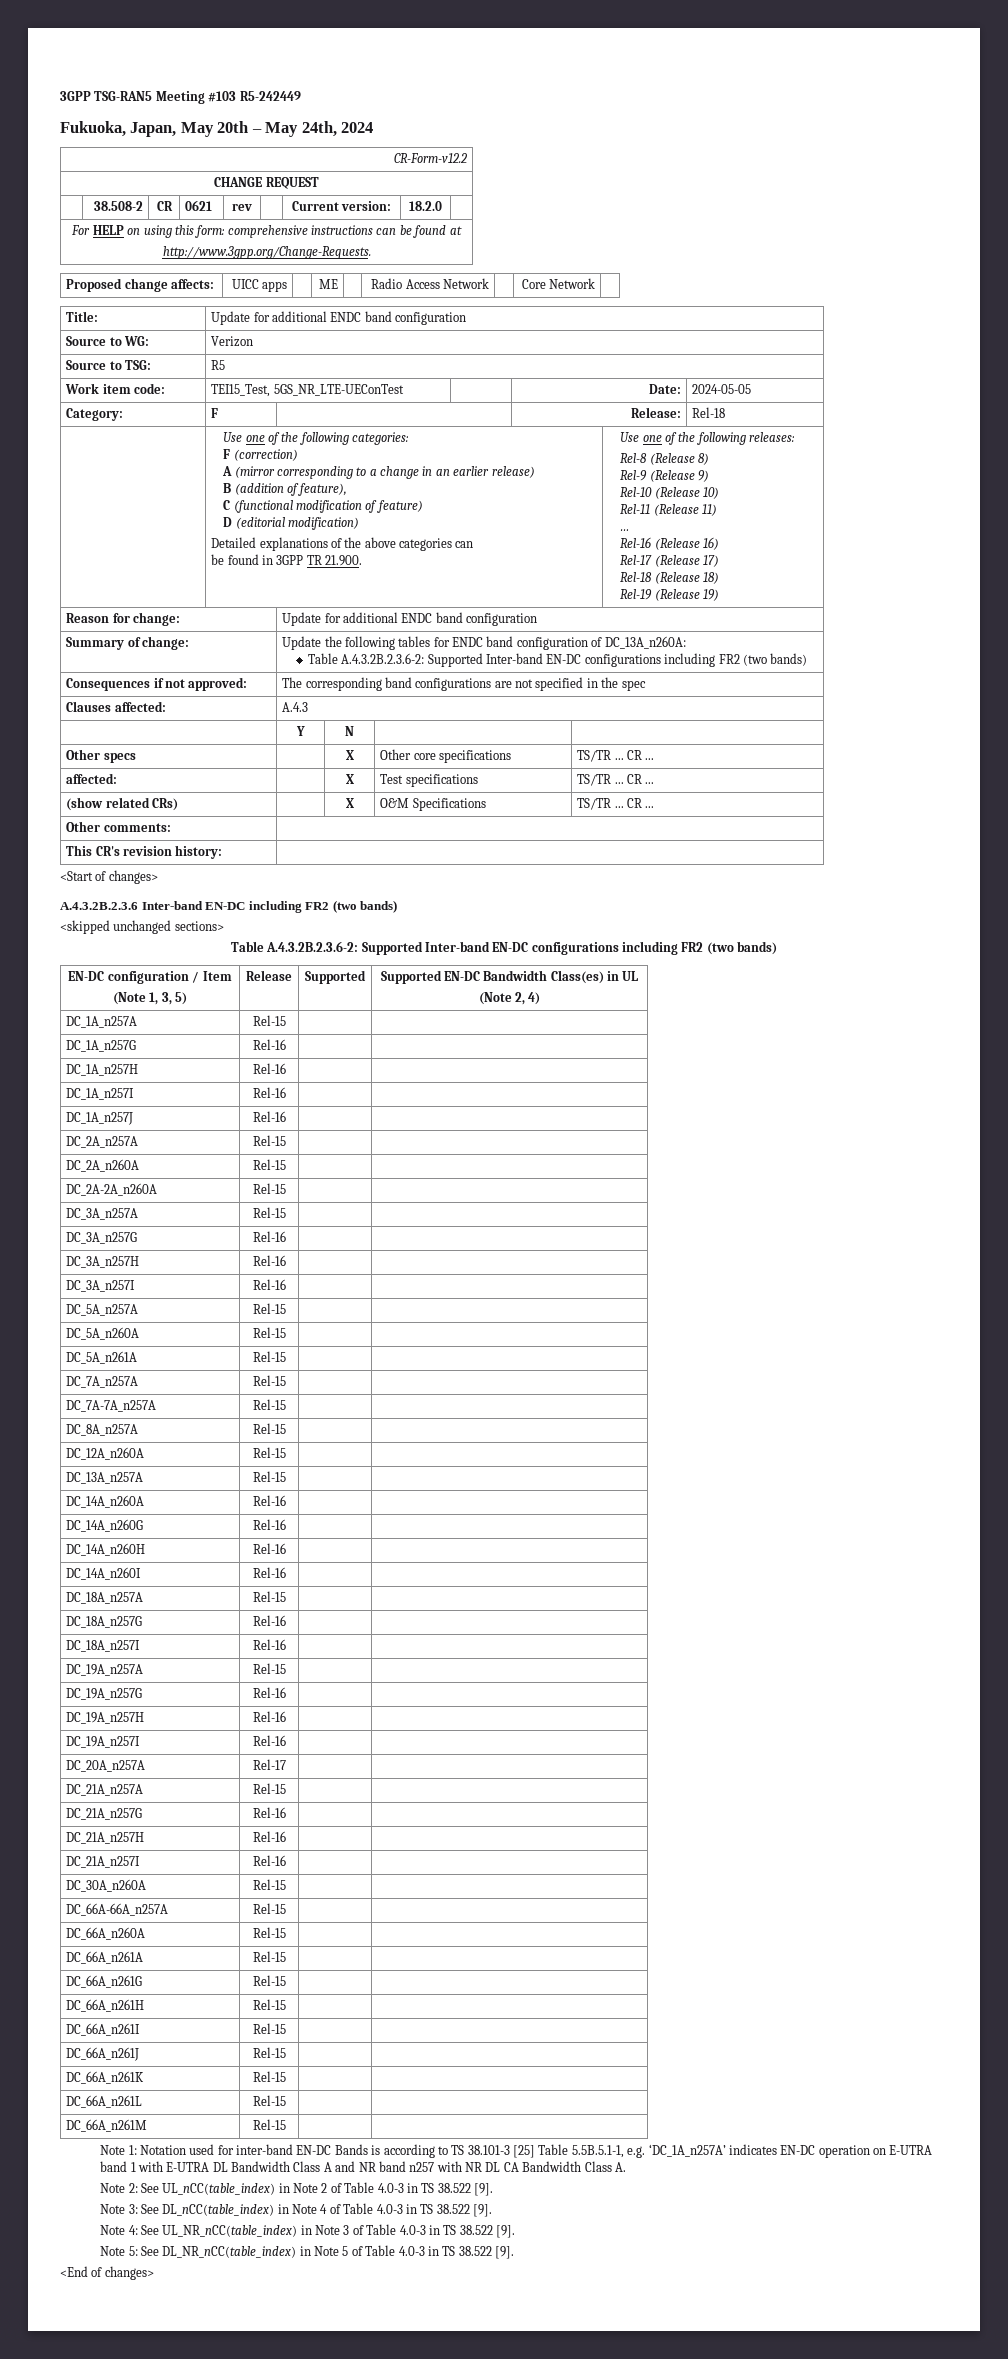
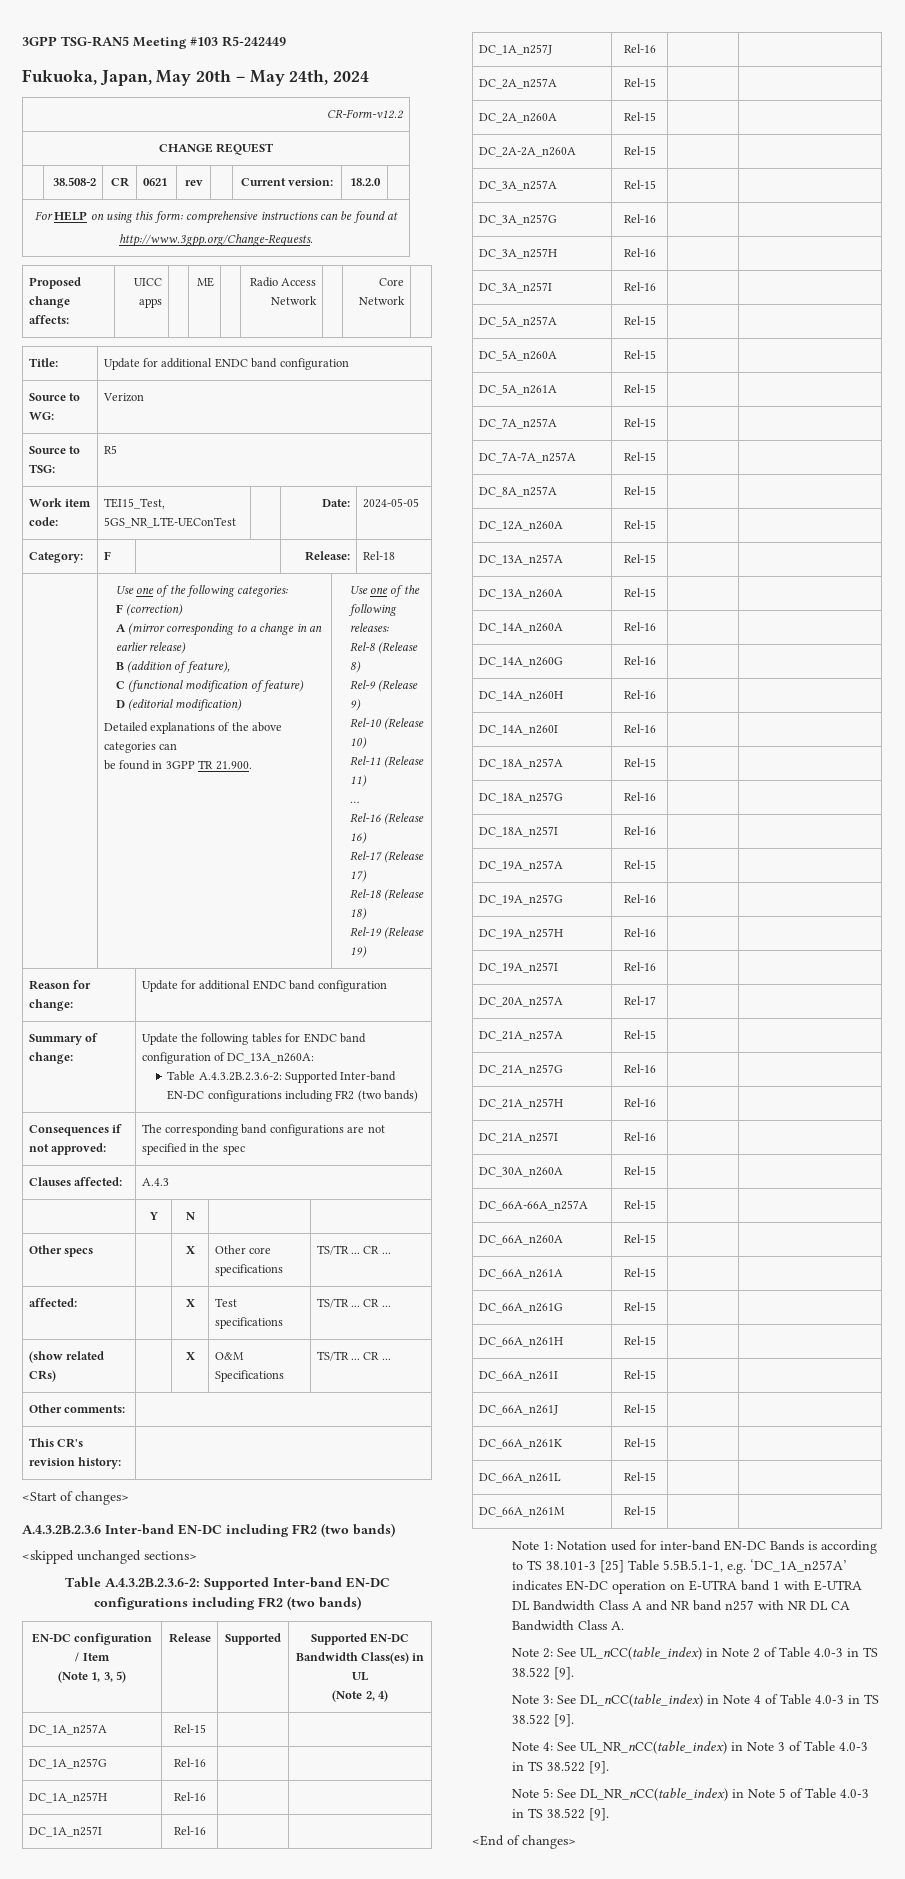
(286, 1476) none -> [478,589,563,599] [623,588,656,597] // DC_13A_n260A | Rel-15 | |

